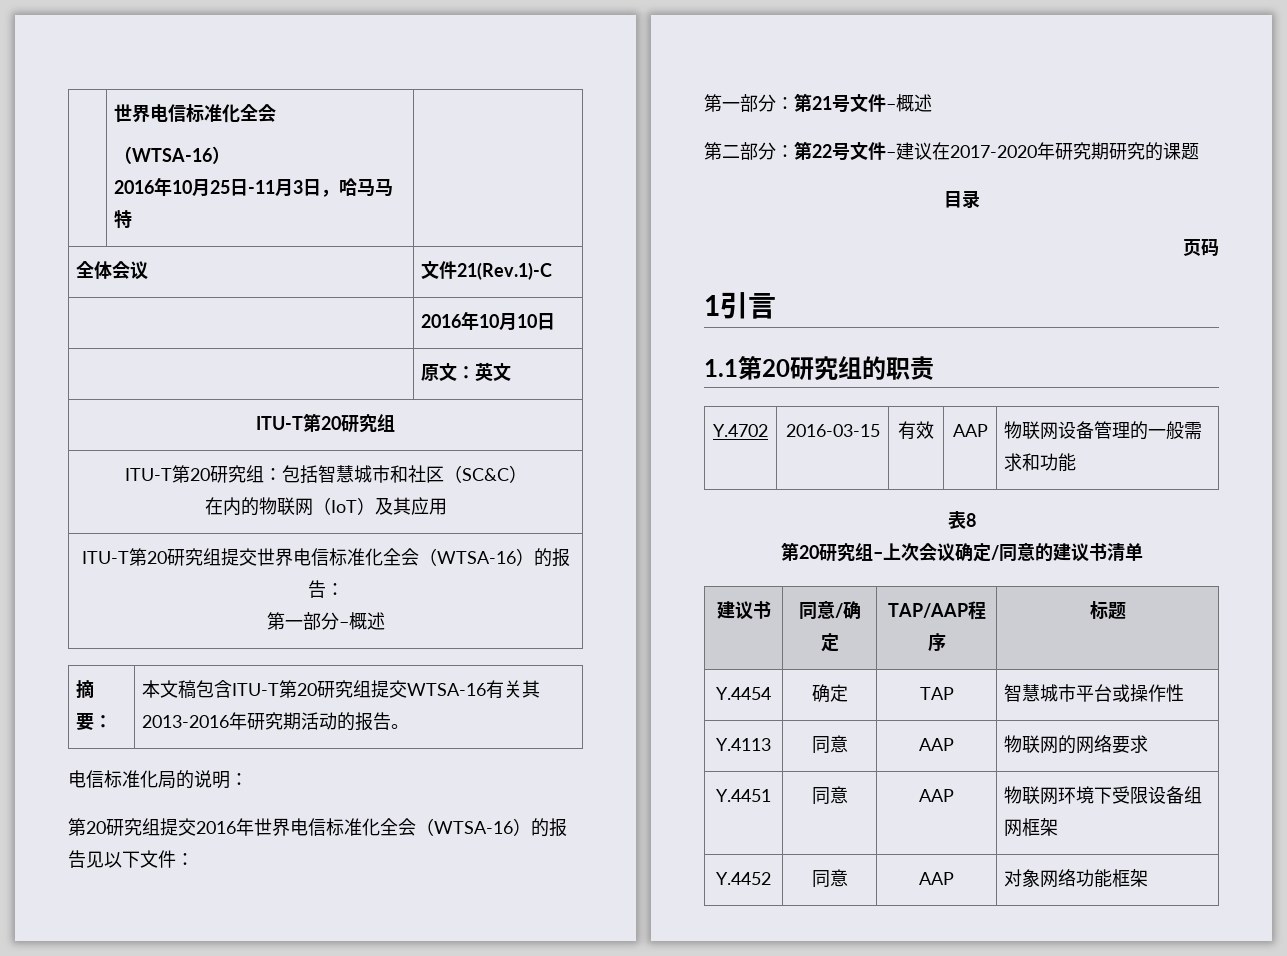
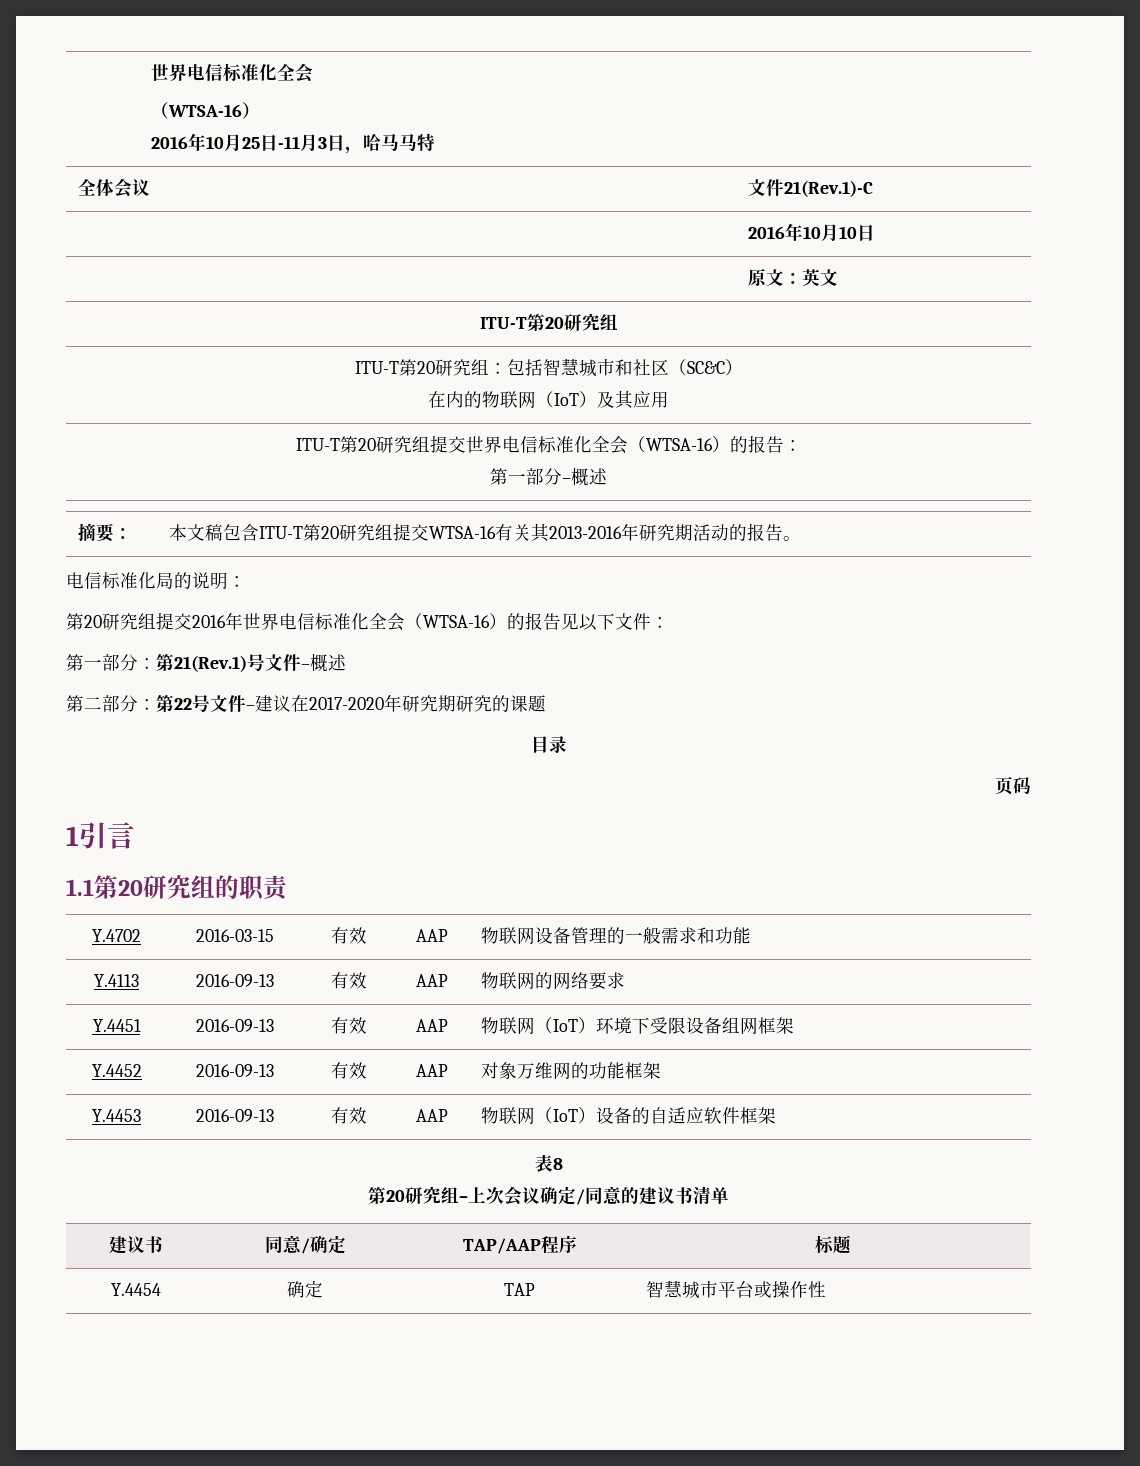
[812,96,832,110] 21 -> [174,655,247,672] 21(Rev.1)
(1077, 462) none -> [94,974,139,987] [196,974,274,987] [330,972,367,989] [415,974,448,987] [481,972,626,990] [92,1019,141,1032] [196,1019,274,1032] [330,1017,367,1034] [415,1019,448,1032] [481,1017,795,1035] [91,1064,142,1077] [196,1064,274,1077] [330,1062,367,1079] [415,1064,448,1077] [481,1062,662,1080] [92,1109,141,1122] [196,1109,274,1122] [330,1107,367,1124] [415,1109,448,1122] [481,1107,777,1125] // Y.4113 | 2016-09-13 | 有效 | AAP | 物联网的网络要求 // Y.4451 | 2016-09-13 | 有效 | AAP | 物联网（IoT）环境下受限设备组网框架 // Y.4452 | 2016-09-13 | 有效 | AAP | 对象万维网的功能框架 // Y.4453 | 2016-09-13 | 有效 | AAP | 物联网（IoT）设备的自适应软件框架
[716,738,771,751] [811,735,848,754] [919,738,954,751] [1004,735,1149,754] [716,789,771,802] [811,786,848,805] [919,789,954,802] [1004,786,1203,805] [1004,818,1059,837] [716,872,771,885] [811,869,848,888] [919,872,954,885] [1004,869,1149,888] // Y.4113 | 同意 | AAP | 物联网的网络要求 // Y.4451 | 同意 | AAP | 物联网环境下受限设备组网框架 // Y.4452 | 同意 | AAP | 对象网络功能框架 -> (827, 1289) none

